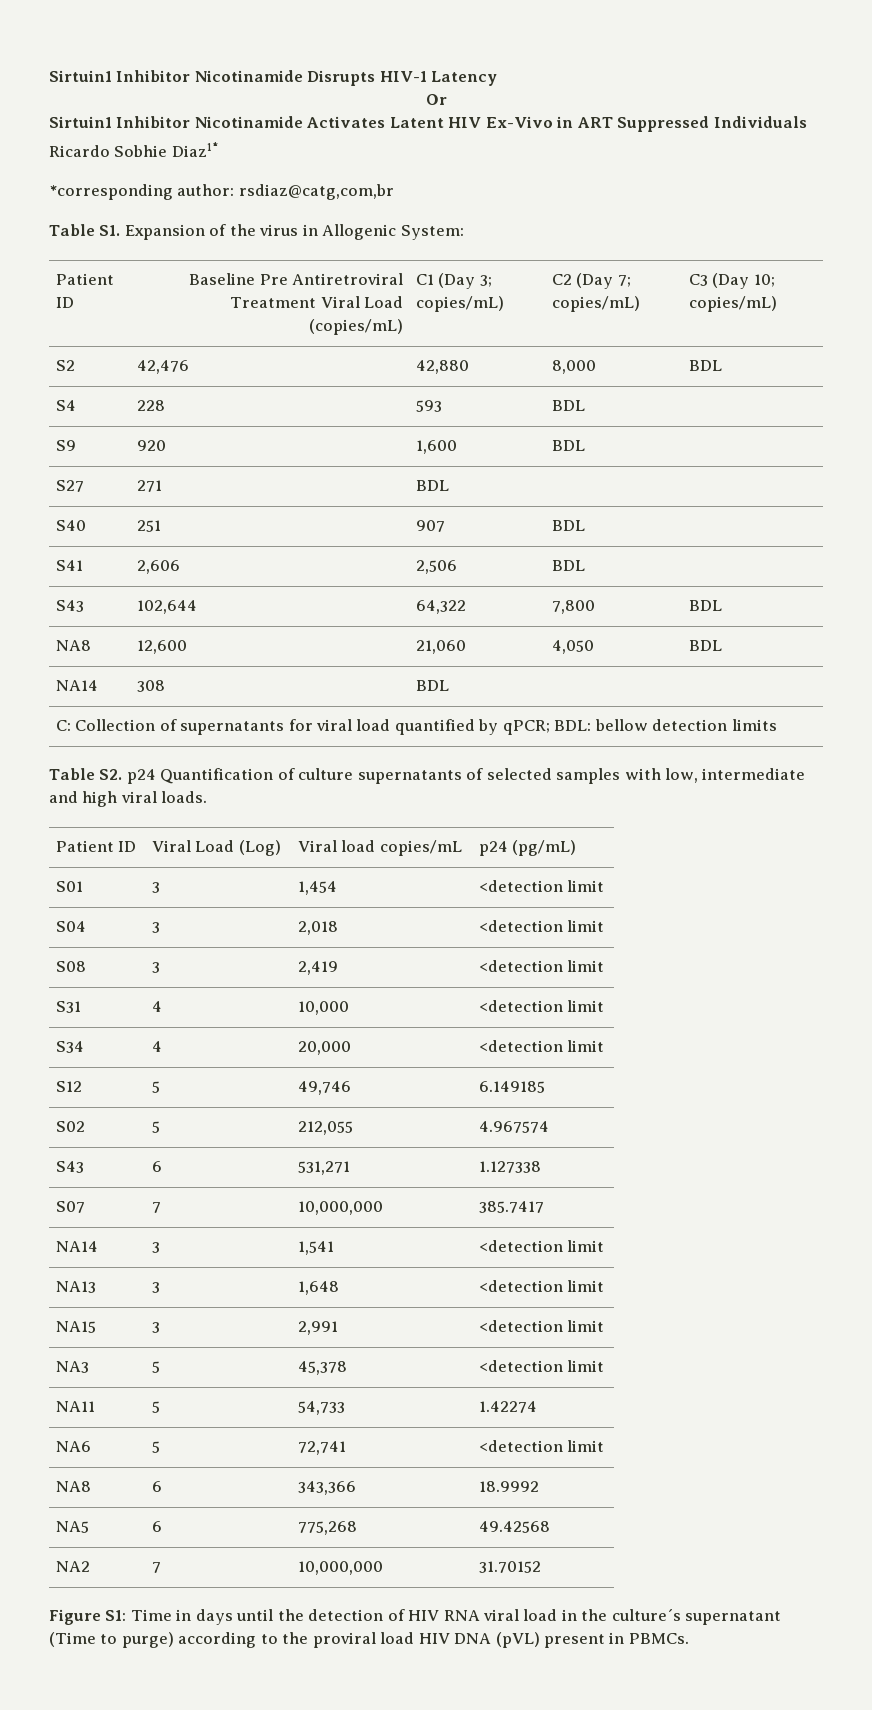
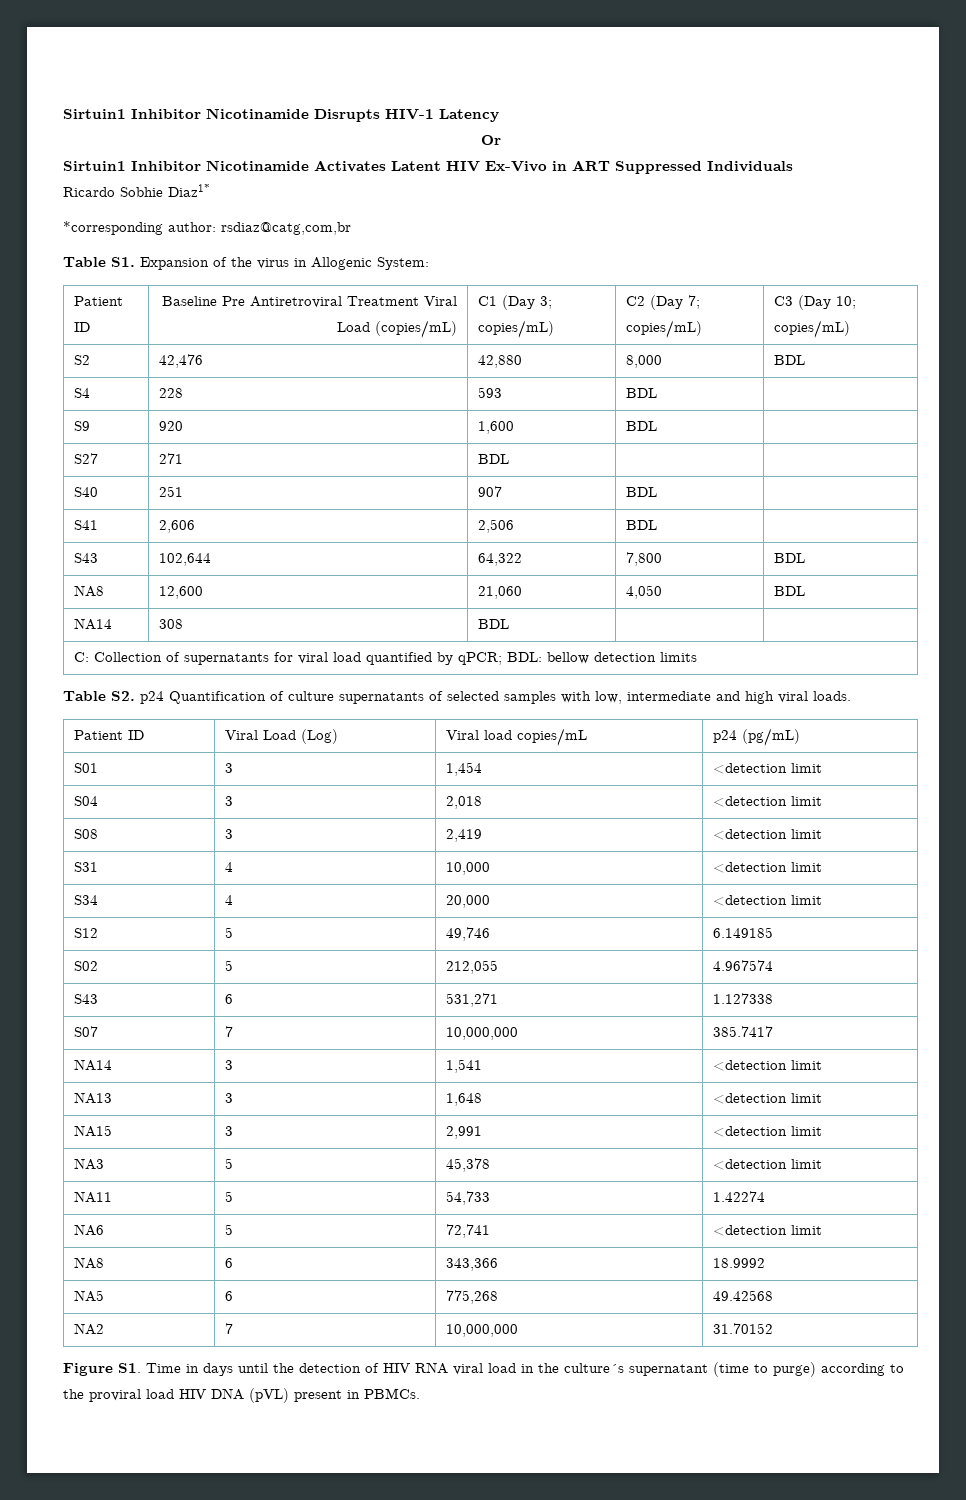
[105,1610,127,1621] S1: -> [118,1363,141,1373] S1.
[49,1632,96,1647] (Time -> [713,1362,749,1377] (time

